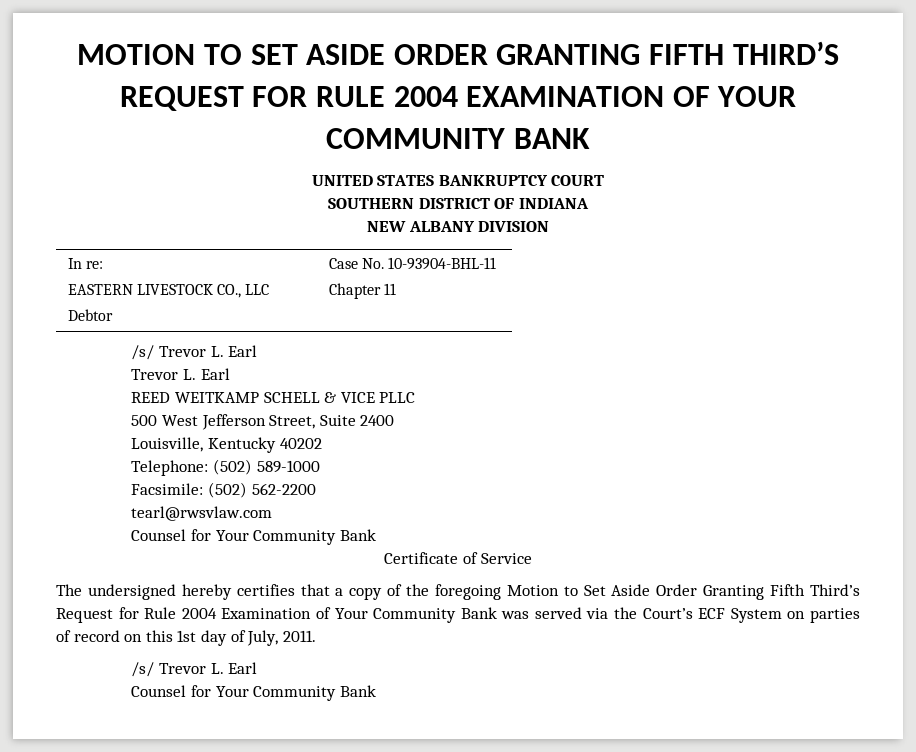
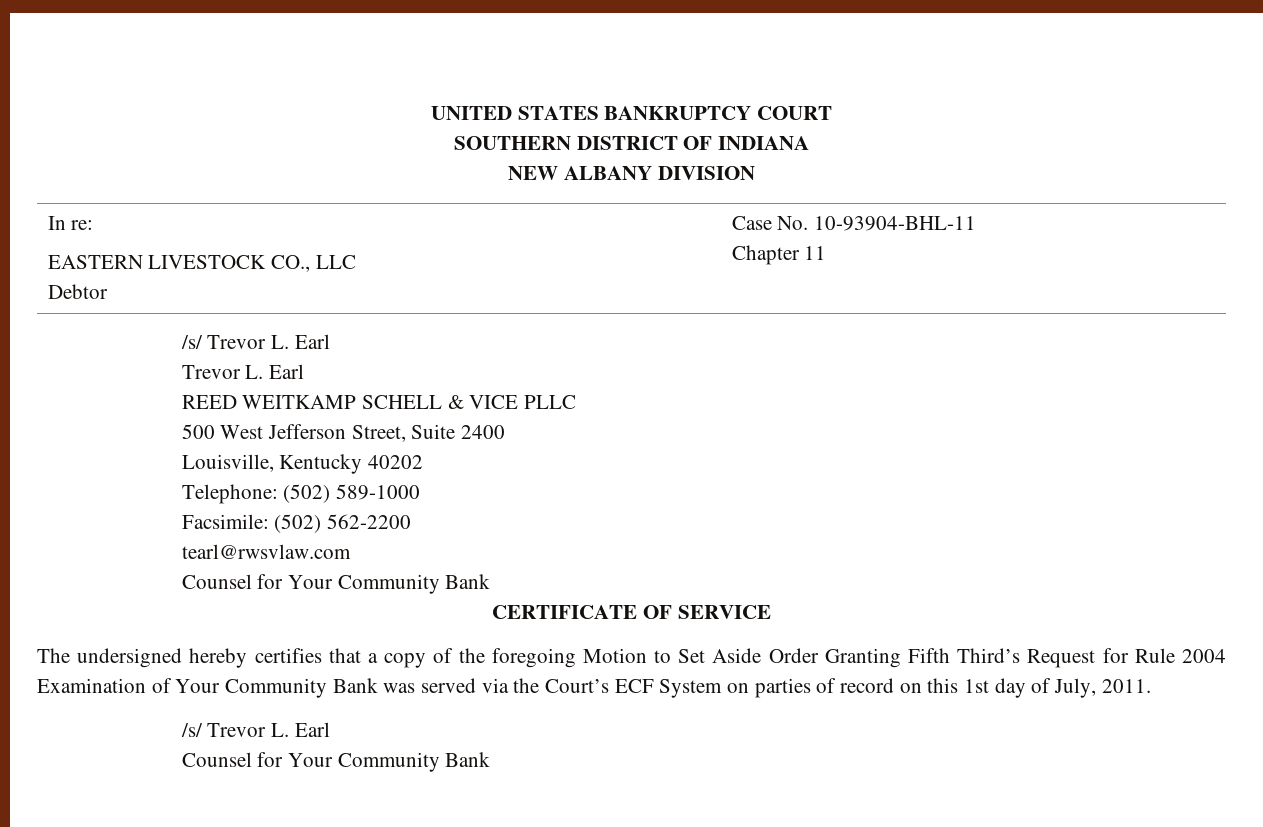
[77,41,839,65] [119,86,797,111] [326,128,590,149] MOTION TO SET ASIDE ORDER GRANTING FIFTH THIRD’S REQUEST FOR RULE 2004 EXAMINATION OF YOUR COMMUNITY BANK // -> (430, 113) none
[384,552,532,564] Certificate of Service -> [492,605,771,619] CERTIFICATE OF SERVICE

